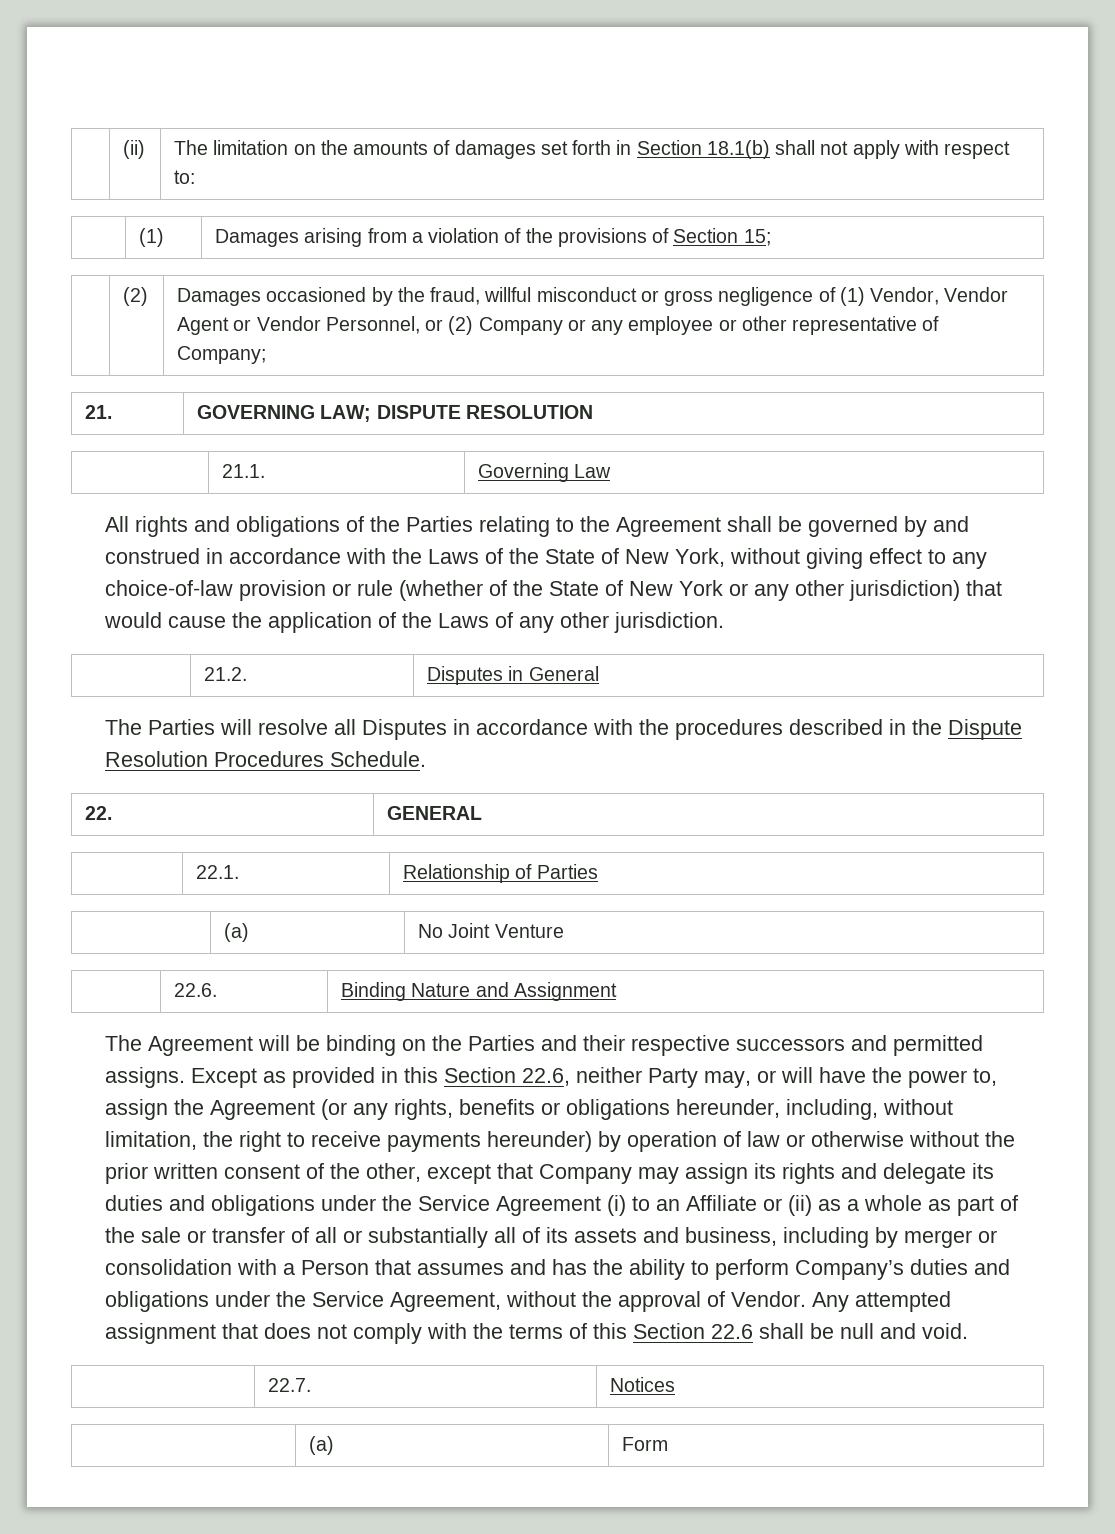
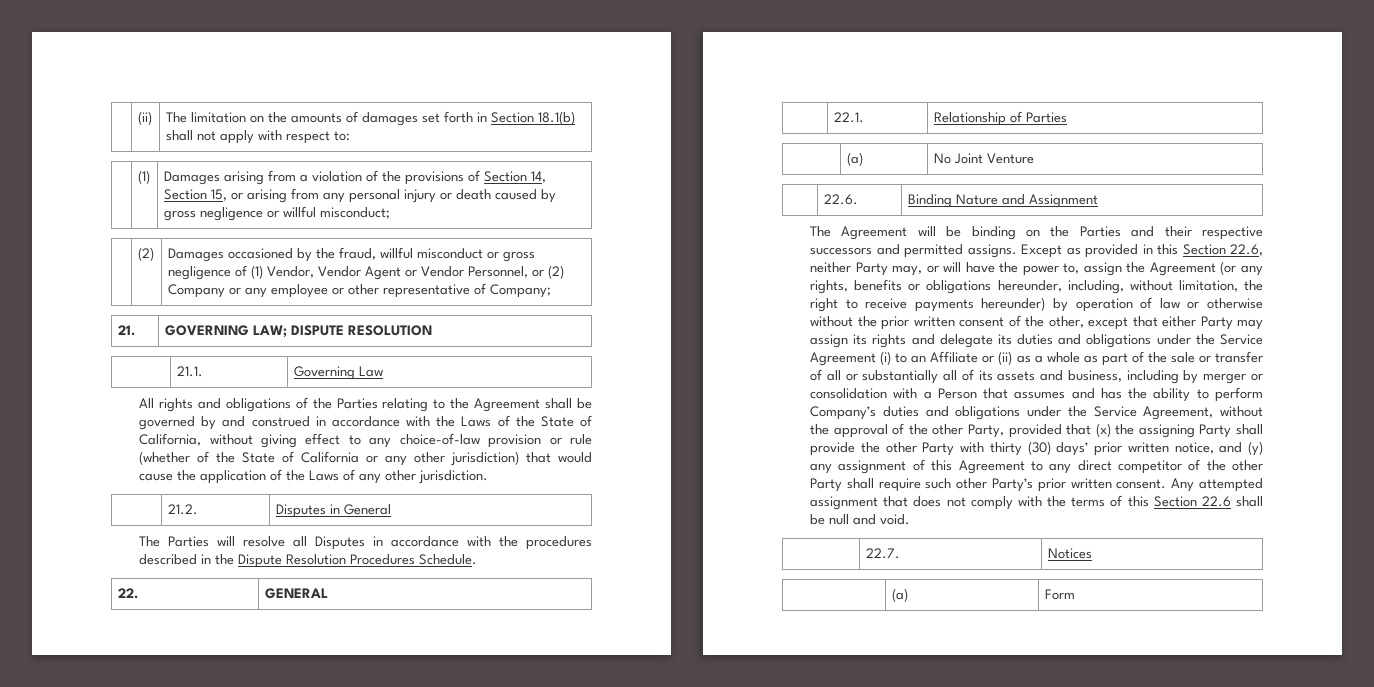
[743,229,771,246] 15; -> [530,171,546,183] [163,188,556,203] [163,206,390,221] 14, Section 15, or arising from any personal injury or death caused by gross negligence or willful misconduct;
[624,548,725,567] New York, -> [139,433,202,446] California,
[628,580,723,596] New York -> [301,451,360,463] California
[538,1164,632,1184] Company -> [1162,316,1233,330] either Party
[730,1291,806,1307] Vendor. -> [908,423,1263,438] [810,441,1263,456] [810,459,1263,474] [810,478,1167,492] the other Party, provided that (x) the assigning Party shall provide the other Party with thirty (30) days’ prior written notice, and (y) any assignment of this Agreement to any direct competitor of the other Party shall require such other Party’s prior written consent.

